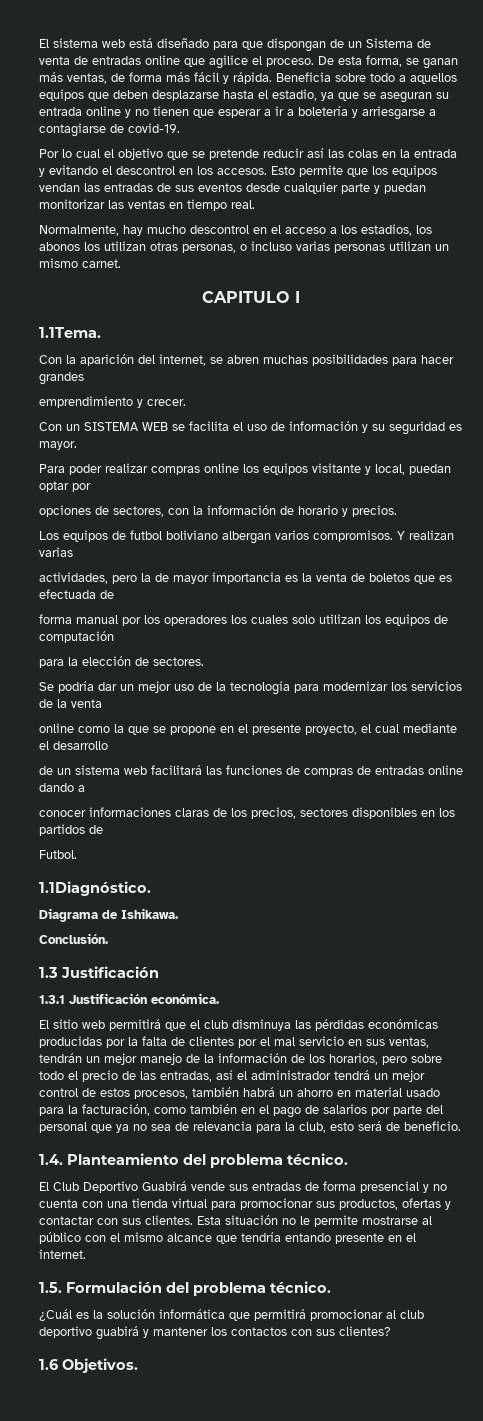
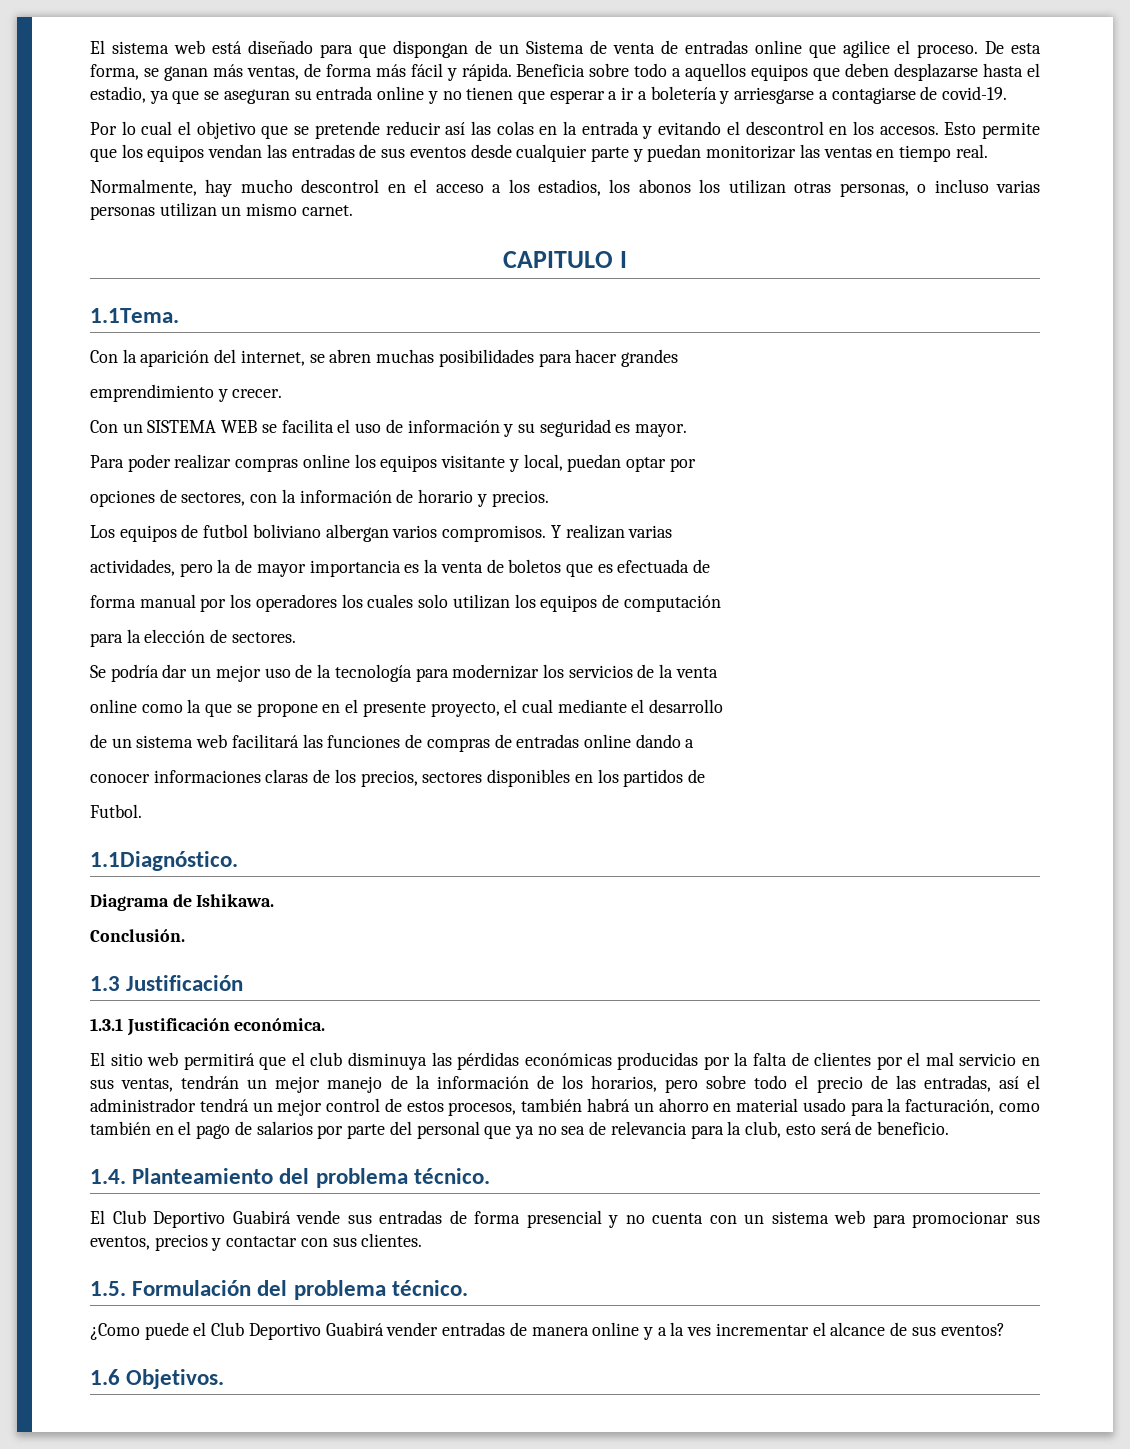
[107,1198,207,1208] una tienda virtual -> [744,1210,866,1224] un sistema web
[339,1198,441,1210] productos, ofertas -> [90,1234,208,1251] eventos, precios
[197,1215,432,1227] [39,1232,416,1244] [39,1249,86,1259] Esta situación no le permite mostrarse al público con el mismo alcance que tendría entando presente en el internet. -> (423, 1240) none
[39,1309,424,1321] [39,1326,391,1340] ¿Cuál es la solución informática que permitirá promocionar al club deportivo guabirá y mantener los contactos con sus clientes? -> [90,1322,1005,1340] ¿Como puede el Club Deportivo Guabirá vender entradas de manera online y a la ves incrementar el alcance de sus eventos?

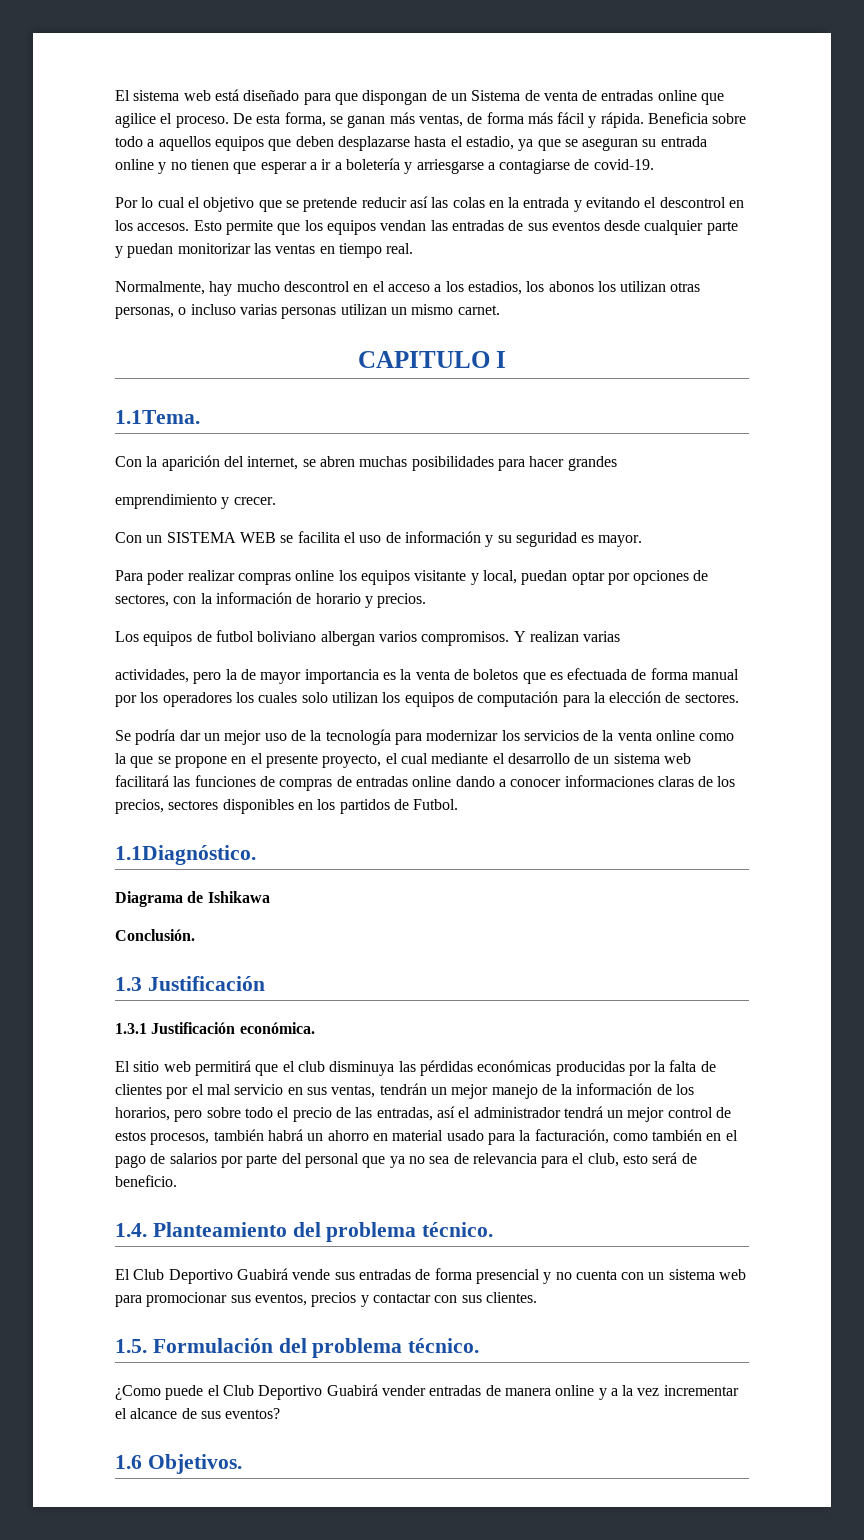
(696, 465) // -> (630, 579) none
(711, 566) // -> (647, 674) none
(721, 603) // -> (559, 699) none
(718, 672) // -> (652, 736) none
(724, 706) // -> (570, 758) none
(695, 743) // -> (506, 783) none
(705, 776) // -> (409, 804) none
[196,894,275,907] Ishikawa. -> [207,891,270,903] Ishikawa
[727,1121,742,1135] la -> [572,1153,585,1164] el
[687,1327,712,1336] ves -> [637,1388,660,1396] vez

